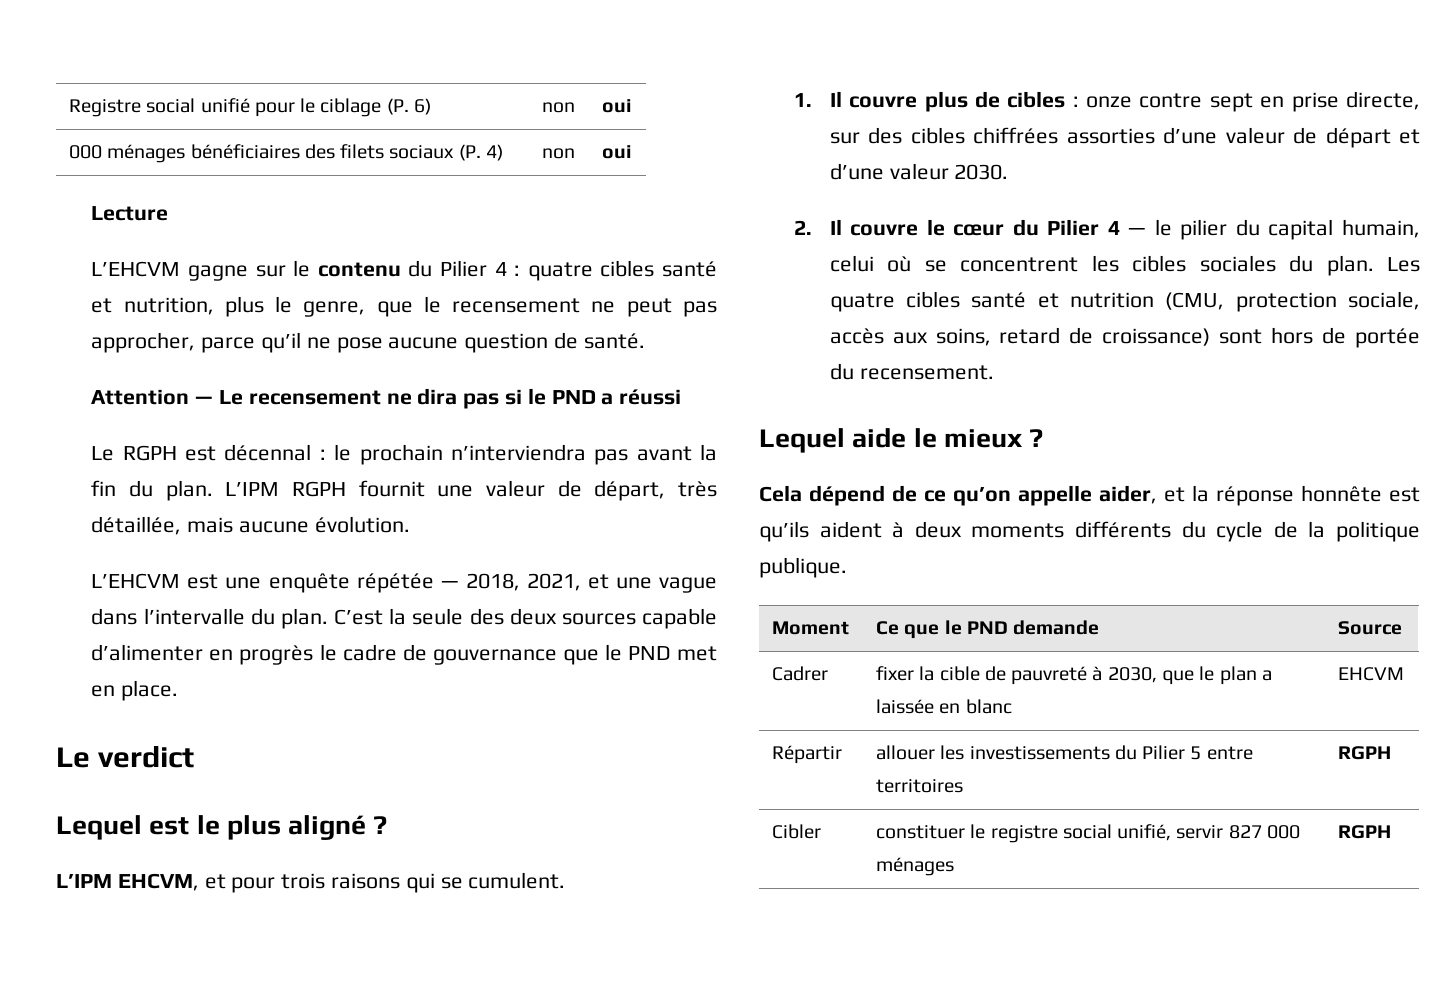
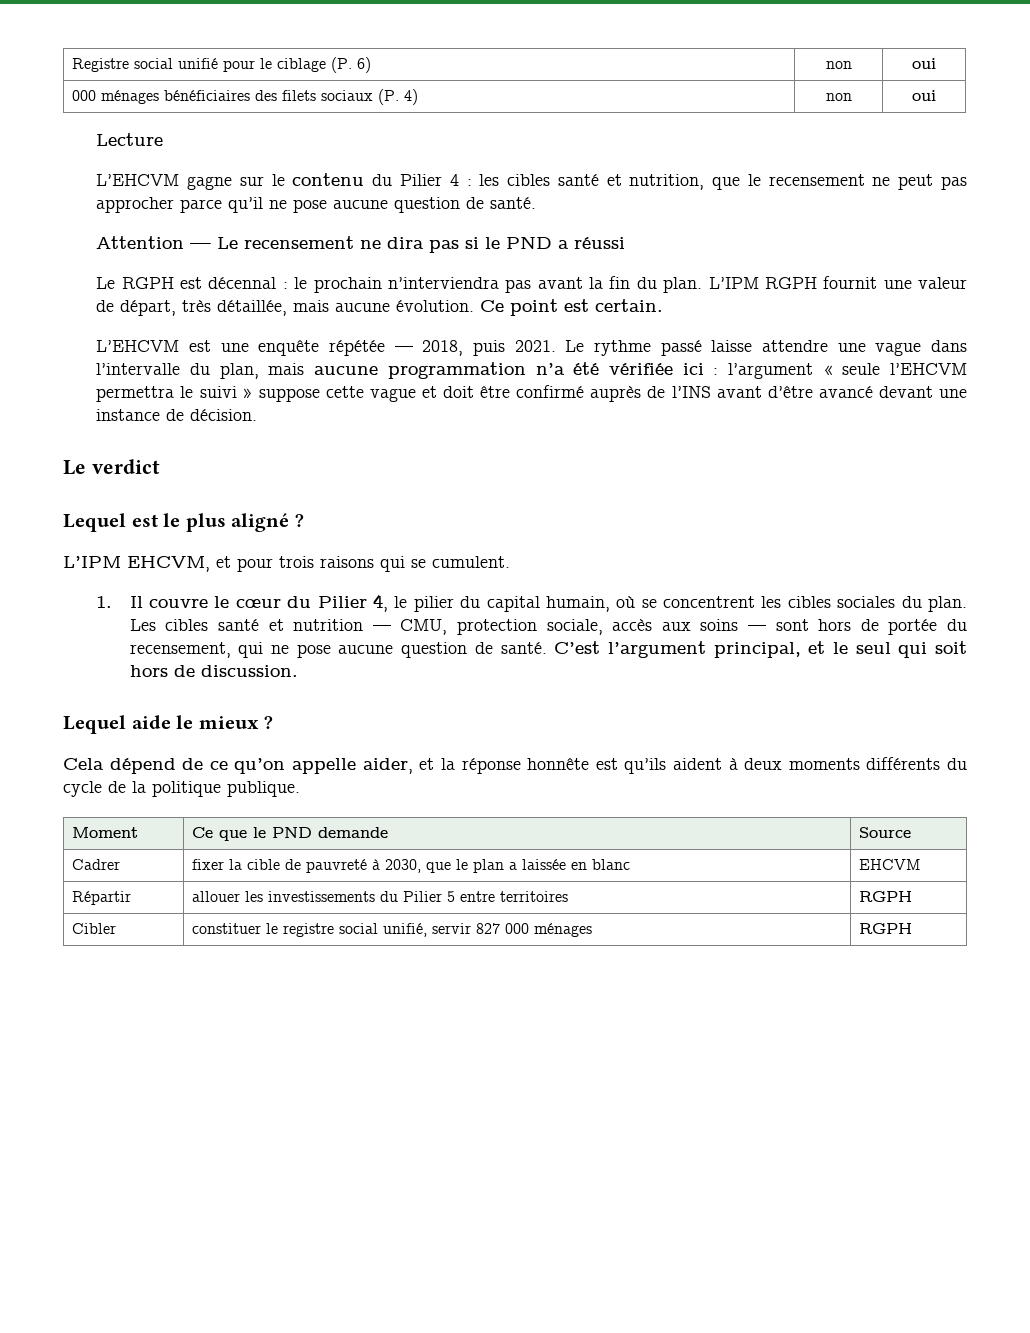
[527,262,593,281] quatre -> [479,174,500,186] les
[224,296,366,317] plus le genre, -> (705, 182) none
[91,332,196,353] approcher, -> [96,197,175,213] approcher
(410, 524) none -> [480,299,664,316] Ce point est certain.
[526,573,609,591] 2021, et -> [473,340,829,356] puis 2021. Le rythme passé laisse attendre
[280,608,718,629] [91,644,717,665] [91,680,179,701] plan. C’est la seule des deux sources capable d’alimenter en progrès le cadre de gouvernance que le PND met en place. -> [219,362,967,379] [96,385,967,402] [96,409,258,421] plan, mais aucune programmation n’a été vérifiée ici : l’argument « seule l’EHCVM permettra le suivi » suppose cette vague et doit être confirmé auprès de l’INS avant d’être avancé devant une instance de décision.
[924,91,1420,112] [829,127,1420,148] [829,163,1009,180] [794,219,919,236] plus de cibles : onze contre sept en prise directe, sur des cibles chiffrées assorties d’une valeur de départ et d’une valeur 2030. // 2. Il couvre -> (209, 603) none
[1107,221,1147,235] 4 — -> [373,594,389,612] 4,
[829,255,874,272] celui -> (610, 604) none
[829,293,895,312] quatre -> (156, 625) none
[1165,292,1225,310] (CMU, -> [372,619,448,635] — CMU,
[935,327,1211,346] soins, retard de croissance) -> [700,619,766,631] soins —
[859,365,994,380] recensement. -> [129,641,968,658] [129,665,298,677] recensement, qui ne pose aucune question de santé. C’est l’argument principal, et le seul qui soit hors de discussion.

